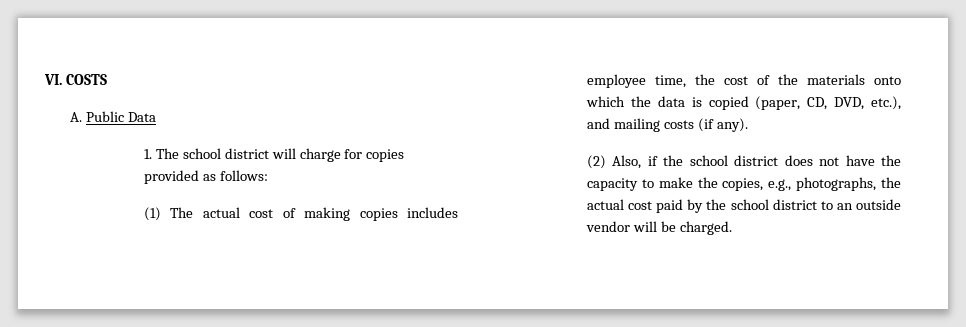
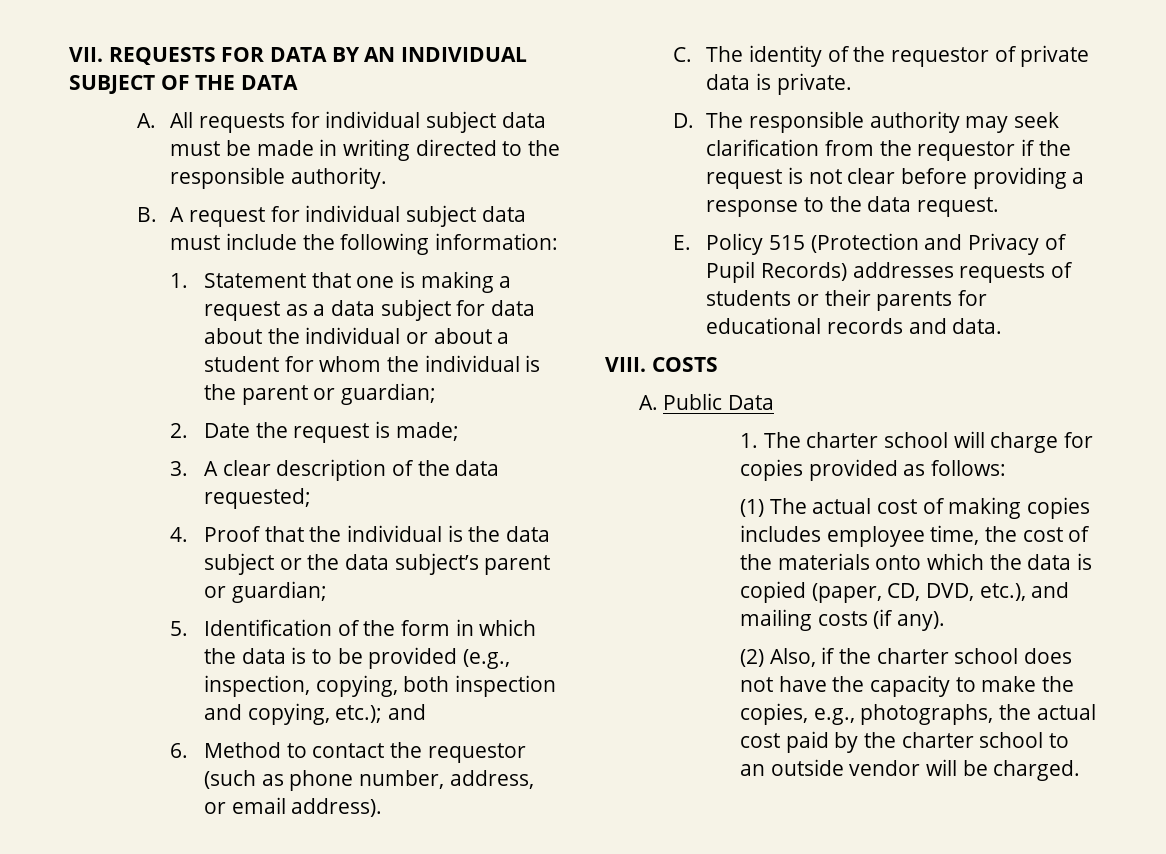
[44,74,62,85] VI. -> [69,47,527,65] [69,75,299,94] [136,111,546,133] [170,139,561,161] [170,167,387,189] [136,205,526,227] [170,233,558,255] [170,271,512,293] [204,299,536,321] [204,327,510,344] [204,355,541,372] [204,383,437,405] [170,421,459,443] [170,459,500,481] [204,488,312,509] [170,525,551,542] [204,553,551,575] [204,581,327,603] [170,619,537,636] [204,647,511,669] [204,675,557,697] [204,703,427,725] [170,742,526,763] [204,770,534,791] [204,797,383,817] [672,45,1090,67] [706,73,852,95] [672,111,1059,133] [706,139,1071,161] [706,167,1085,189] [706,196,999,217] [672,233,1067,255] [706,261,1073,283] [706,289,987,311] [706,317,1003,334] [605,357,646,372] VII. REQUESTS FOR DATA BY AN INDIVIDUAL SUBJECT OF THE DATA // A. All requests for individual subject data must be made in writing directed to the responsible authority. // B. A request for individual subject data must include the following information: // 1. Statement that one is making a request as a data subject for data about the individual or about a student for whom the individual is the parent or guardian; // 2. Date the request is made; // 3. A clear description of the data requested; // 4. Proof that the individual is the data subject or the data subject’s parent or guardian; // 5. Identification of the form in which the data is to be provided (e.g., inspection, copying, both inspection and copying, etc.); and // 6. Method to contact the requestor (such as phone number, address, or email address). // C. The identity of the requestor of private data is private. // D. The responsible authority may seek clarification from the requestor if the request is not clear before providing a response to the data request. // E. Policy 515 (Protection and Privacy of Pupil Records) addresses requests of students or their parents for educational records and data. // VIII.
[182,148,269,159] school district -> [806,432,949,448] charter school
[689,155,779,166] school district -> [876,648,1019,664] charter school
[730,199,817,210] school district -> [901,732,1044,748] charter school

